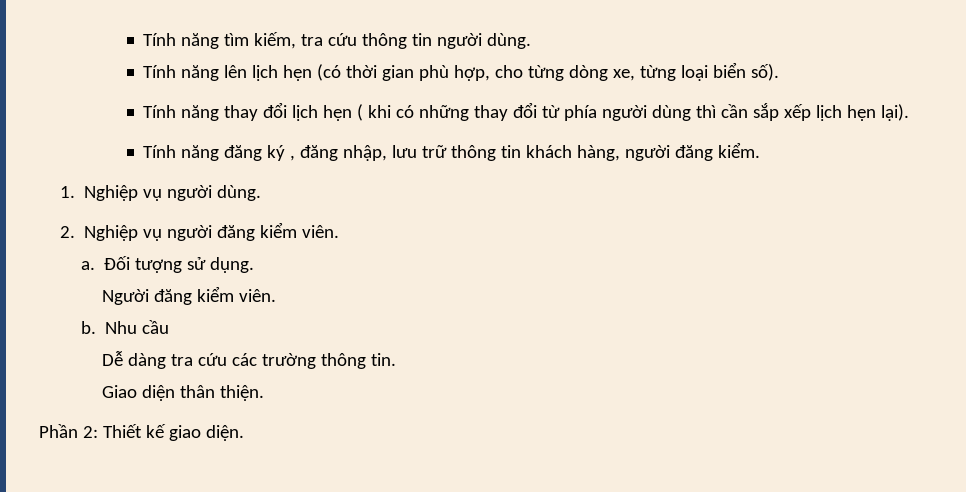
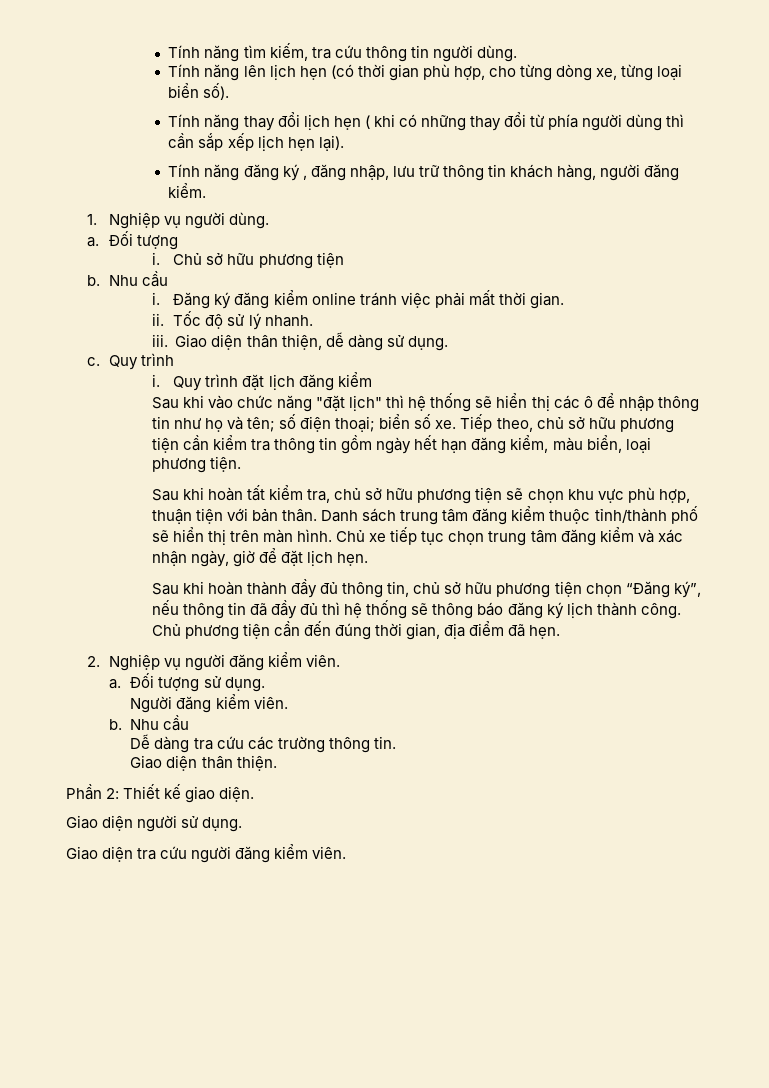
(262, 193) none -> [87,231,179,250] [151,252,344,269] [87,271,169,287] [151,290,564,309] [151,311,313,330] [151,332,448,351] [87,353,175,370] [151,372,372,391] [151,393,699,412] [151,414,674,433] [151,435,651,454] [151,456,241,473] [151,485,690,504] [151,506,698,525] [151,527,683,546] [151,548,369,567] [151,579,701,598] [151,600,681,619] [151,621,561,640] // a. Đối tượng // i. Chủ sở hữu phương tiện // b. Nhu cầu // i. Đăng ký đăng kiểm online tránh việc phải mất thời gian. // ii. Tốc độ sử lý nhanh. // iii. Giao diện thân thiện, dễ dàng sử dụng. // c. Quy trình // i. Quy trình đặt lịch đăng kiểm // Sau khi vào chức năng "đặt lịch" thì hệ thống sẽ hiển thị các ô để nhập thông tin như họ và tên; số điện thoại; biển số xe. Tiếp theo, chủ sở hữu phương tiện cần kiểm tra thông tin gồm ngày hết hạn đăng kiểm, màu biển, loại phương tiện. // Sau khi hoàn tất kiểm tra, chủ sở hữu phương tiện sẽ chọn khu vực phù hợp, thuận tiện với bản thân. Danh sách trung tâm đăng kiểm thuộc tỉnh/thành phố sẽ hiển thị trên màn hình. Chủ xe tiếp tục chọn trung tâm đăng kiểm và xác nhận ngày, giờ để đặt lịch hẹn. // Sau khi hoàn thành đầy đủ thông tin, chủ sở hữu phương tiện chọn “Đăng ký”, nếu thông tin đã đầy đủ thì hệ thống sẽ thông báo đăng ký lịch thành công. Chủ phương tiện cần đến đúng thời gian, địa điểm đã hẹn.
(244, 433) none -> [66,815,243,832] [66,844,347,863] // Giao diện người sử dụng. // Giao diện tra cứu người đăng kiểm viên.

